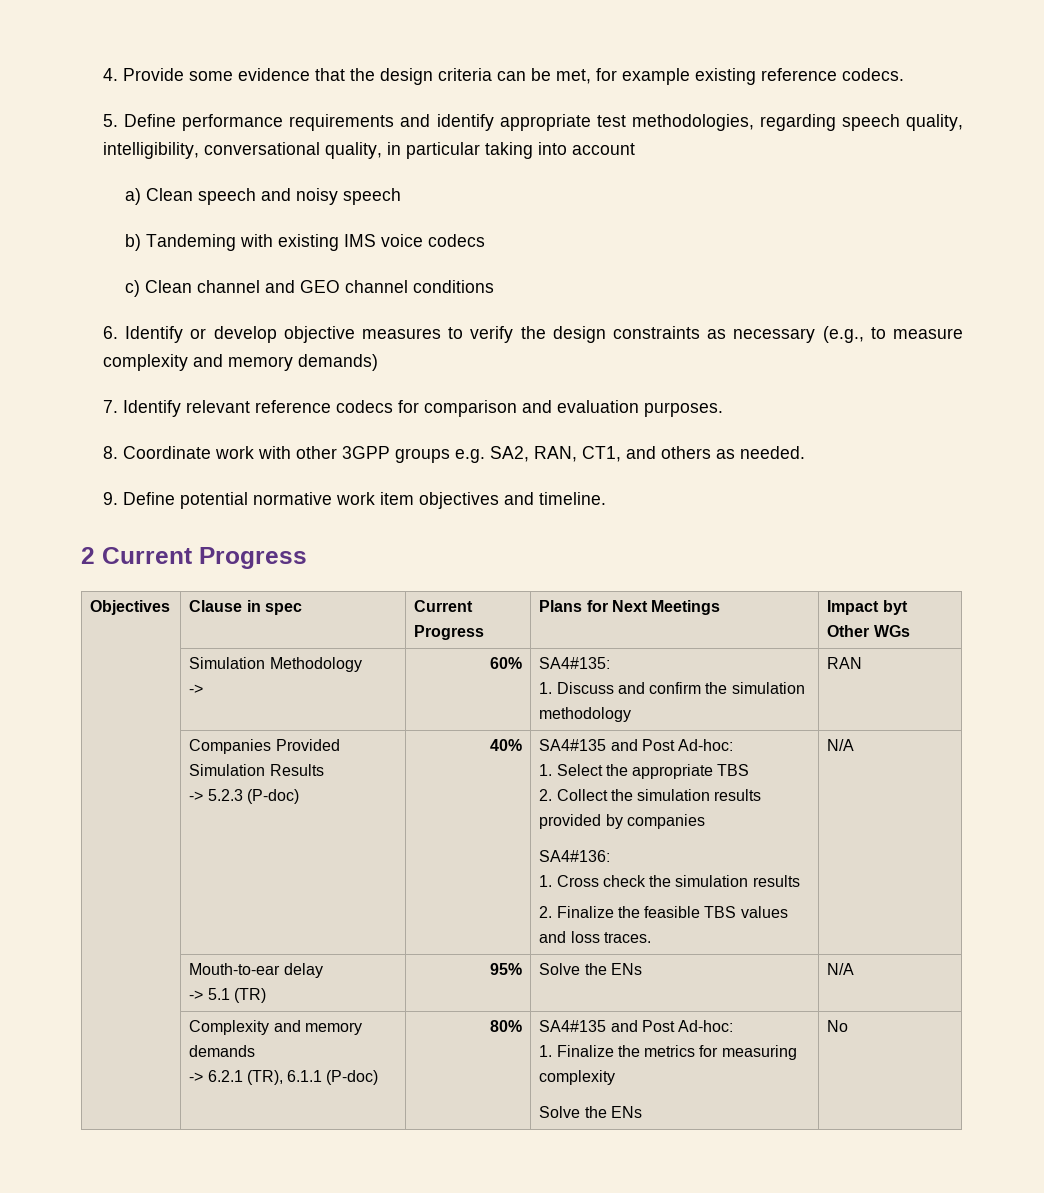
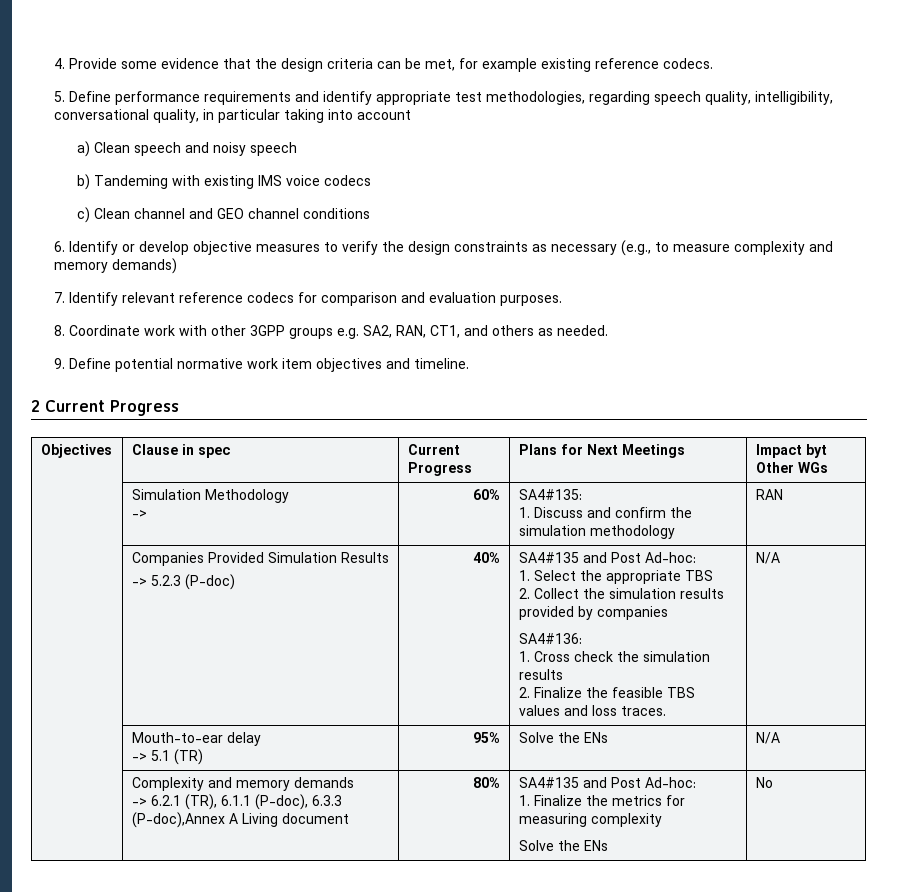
[326,1070,379,1085] (P-doc) -> [254,794,342,810] [131,812,349,828] (P-doc), 6.3.3 (P-doc),Annex A Living document

